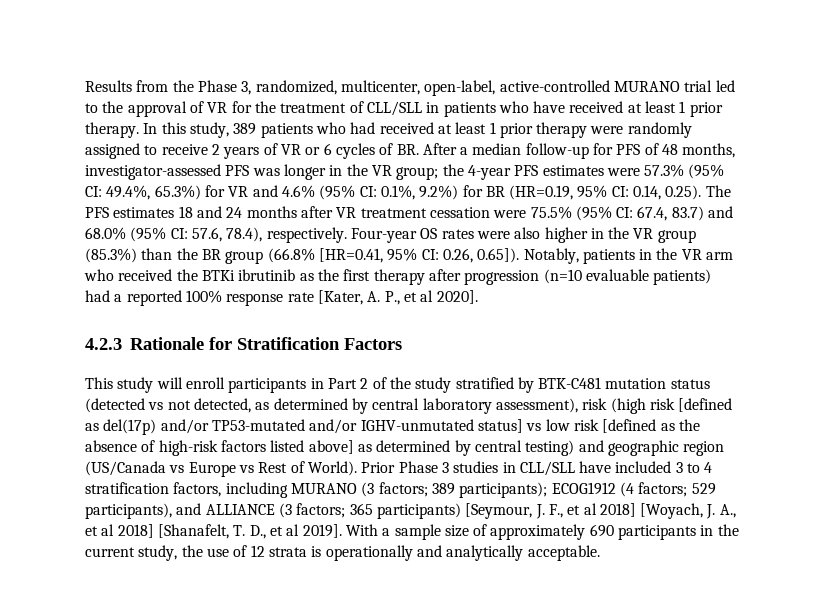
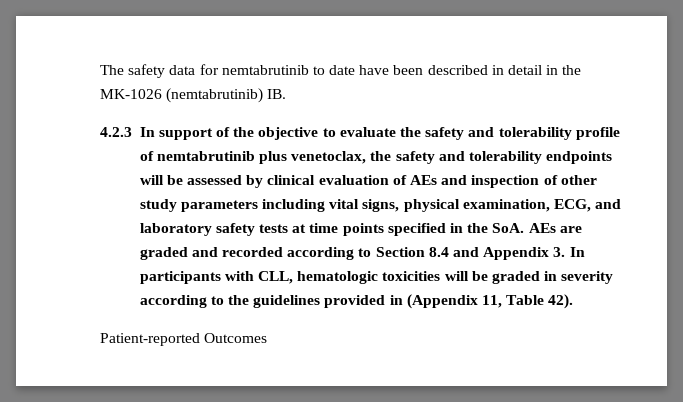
[85,80,735,96] [85,101,723,117] [85,122,692,138] [85,143,736,159] [85,164,725,180] [85,185,731,200] [85,206,734,221] [85,227,696,243] [85,248,734,264] [84,269,712,285] [85,290,478,306] [85,337,402,350] [85,377,710,393] [85,398,733,414] [85,419,700,435] [85,440,725,456] [85,461,713,477] [85,482,716,498] [85,503,736,519] [85,524,739,540] [85,545,600,561] Results from the Phase 3, randomized, multicenter, open-label, active-controlled MURANO trial led to the approval of VR for the treatment of CLL/SLL in patients who have received at least 1 prior therapy. In this study, 389 patients who had received at least 1 prior therapy were randomly assigned to receive 2 years of VR or 6 cycles of BR. After a median follow-up for PFS of 48 months, investigator-assessed PFS was longer in the VR group; the 4-year PFS estimates were 57.3% (95% CI: 49.4%, 65.3%) for VR and 4.6% (95% CI: 0.1%, 9.2%) for BR (HR=0.19, 95% CI: 0.14, 0.25). The PFS estimates 18 and 24 months after VR treatment cessation were 75.5% (95% CI: 67.4, 83.7) and 68.0% (95% CI: 57.6, 78.4), respectively. Four-year OS rates were also higher in the VR group (85.3%) than the BR group (66.8% [HR=0.41, 95% CI: 0.26, 0.65]). Notably, patients in the VR arm who received the BTKi ibrutinib as the first therapy after progression (n=10 evaluable patients) had a reported 100% response rate [Kater, A. P., et al 2020]. // 4.2.3 Rationale for Stratification Factors // This study will enroll participants in Part 2 of the study stratified by BTK-C481 mutation status (detected vs not detected, as determined by central laboratory assessment), risk (high risk [defined as del(17p) and/or TP53-mutated and/or IGHV-unmutated status] vs low risk [defined as the absence of high-risk factors listed above] as determined by central testing) and geographic region (US/Canada vs Europe vs Rest of World). Prior Phase 3 studies in CLL/SLL have included 3 to 4 stratification factors, including MURANO (3 factors; 389 participants); ECOG1912 (4 factors; 529 participants), and ALLIANCE (3 factors; 365 participants) [Seymour, J. F., et al 2018] [Woyach, J. A., et al 2018] [Shanafelt, T. D., et al 2019]. With a sample size of approximately 690 participants in the current study, the use of 12 strata is operationally and analytically acceptable. -> [100,64,582,78] [100,88,287,103] [100,127,620,140] [139,151,613,164] [139,175,597,188] [139,199,622,212] [139,223,582,236] [139,247,585,260] [139,271,614,284] [139,294,574,309] [100,333,268,346] The safety data for nemtabrutinib to date have been described in detail in the MK-1026 (nemtabrutinib) IB. // 4.2.3 In support of the objective to evaluate the safety and tolerability profile of nemtabrutinib plus venetoclax, the safety and tolerability endpoints will be assessed by clinical evaluation of AEs and inspection of other study parameters including vital signs, physical examination, ECG, and laboratory safety tests at time points specified in the SoA. AEs are graded and recorded according to Section 8.4 and Appendix 3. In participants with CLL, hematologic toxicities will be graded in severity according to the guidelines provided in (Appendix 11, Table 42). // Patient-reported Outcomes

